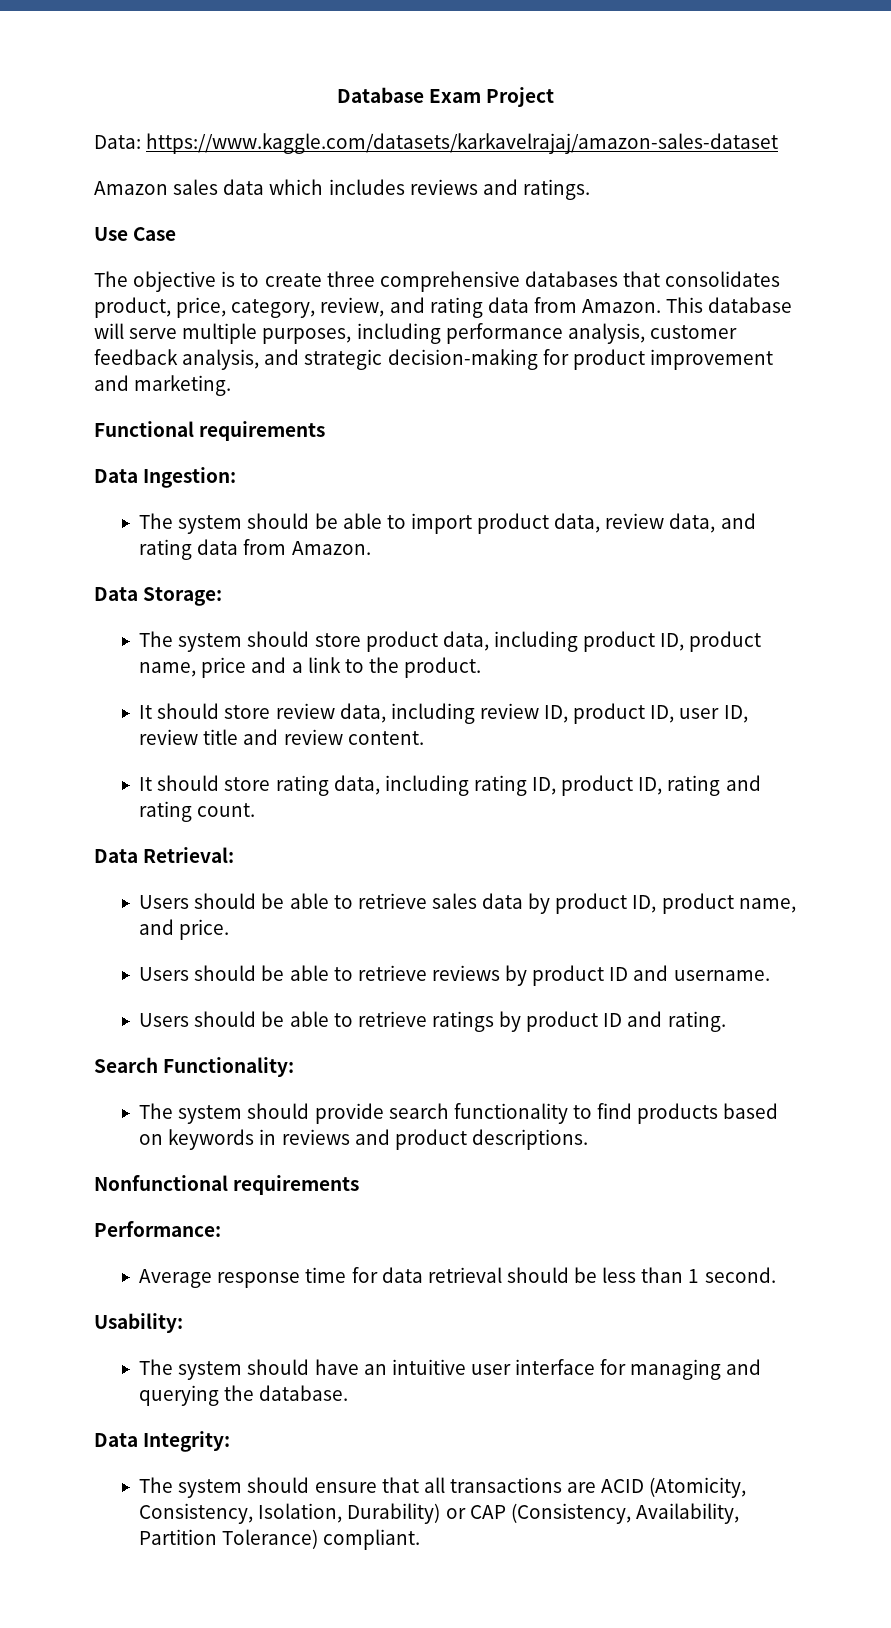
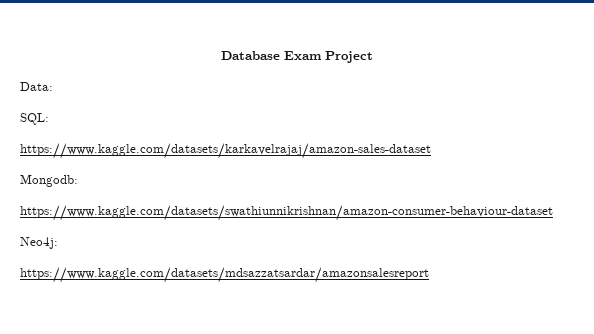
(141, 142) none -> [20,113,49,125] // SQL: //
[94,179,590,200] [94,227,177,241] [94,271,781,292] [94,297,793,318] [94,323,737,344] [94,349,773,370] [94,375,232,396] [94,421,326,441] [94,467,237,488] [139,513,756,534] [139,539,371,560] [94,587,223,606] [139,631,762,652] [139,657,482,678] [139,703,748,724] [139,729,424,745] [139,775,761,796] [139,801,256,822] [94,847,235,863] [139,893,796,914] [139,919,230,940] [139,965,770,986] [139,1011,726,1032] [94,1057,295,1077] [139,1103,779,1124] [139,1129,588,1150] [94,1175,360,1195] [94,1221,221,1237] [139,1267,776,1288] [94,1313,183,1333] [139,1359,762,1380] [139,1385,349,1406] [94,1431,231,1452] [139,1477,747,1498] [139,1503,739,1524] [139,1529,421,1550] Amazon sales data which includes reviews and ratings. // Use Case // The objective is to create three comprehensive databases that consolidates product, price, category, review, and rating data from Amazon. This database will serve multiple purposes, including performance analysis, customer feedback analysis, and strategic decision-making for product improvement and marketing. // Functional requirements // Data Ingestion: // The system should be able to import product data, review data, and rating data from Amazon. // Data Storage: // The system should store product data, including product ID, product name, price and a link to the product. // It should store review data, including review ID, product ID, user ID, review title and review content. // It should store rating data, including rating ID, product ID, rating and rating count. // Data Retrieval: // Users should be able to retrieve sales data by product ID, product name, and price. // Users should be able to retrieve reviews by product ID and username. // Users should be able to retrieve ratings by product ID and rating. // Search Functionality: // The system should provide search functionality to find products based on keywords in reviews and product descriptions. // Nonfunctional requirements // Performance: // Average response time for data retrieval should be less than 1 second. // Usability: // The system should have an intuitive user interface for managing and querying the database. // Data Integrity: // The system should ensure that all transactions are ACID (Atomicity, Consistency, Isolation, Durability) or CAP (Consistency, Availability, Partition Tolerance) compliant. -> [20,174,78,187] [20,205,553,221] [20,237,58,249] [20,267,429,283] Mongodb: // https://www.kaggle.com/datasets/swathiunnikrishnan/amazon-consumer-behaviour-dataset // Neo4j: // https://www.kaggle.com/datasets/mdsazzatsardar/amazonsalesreport

